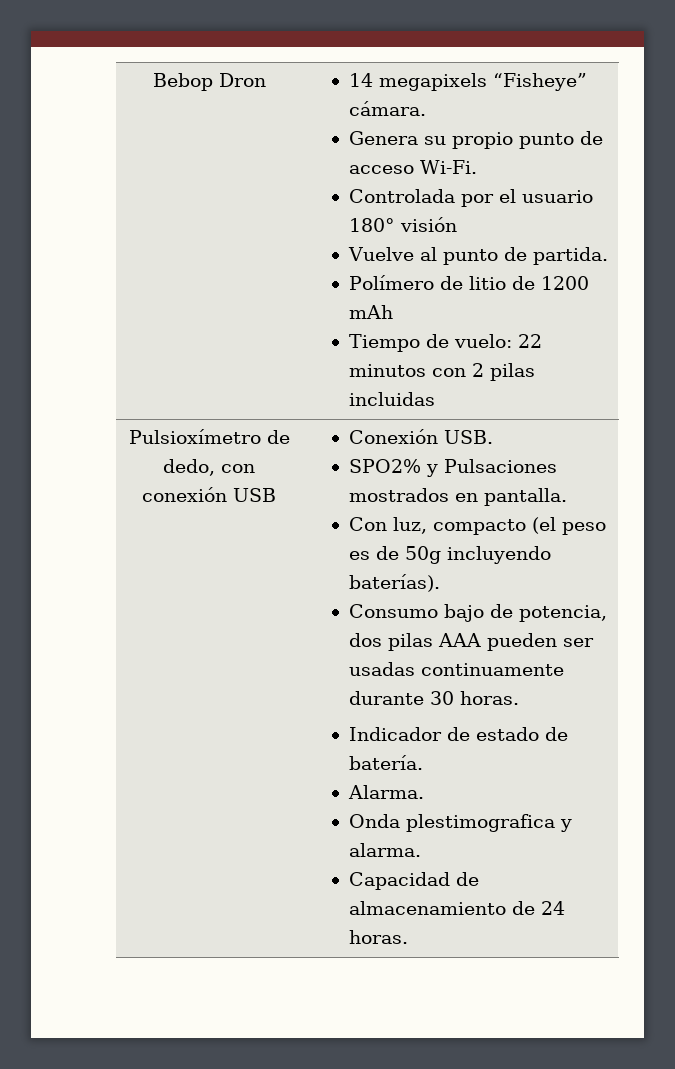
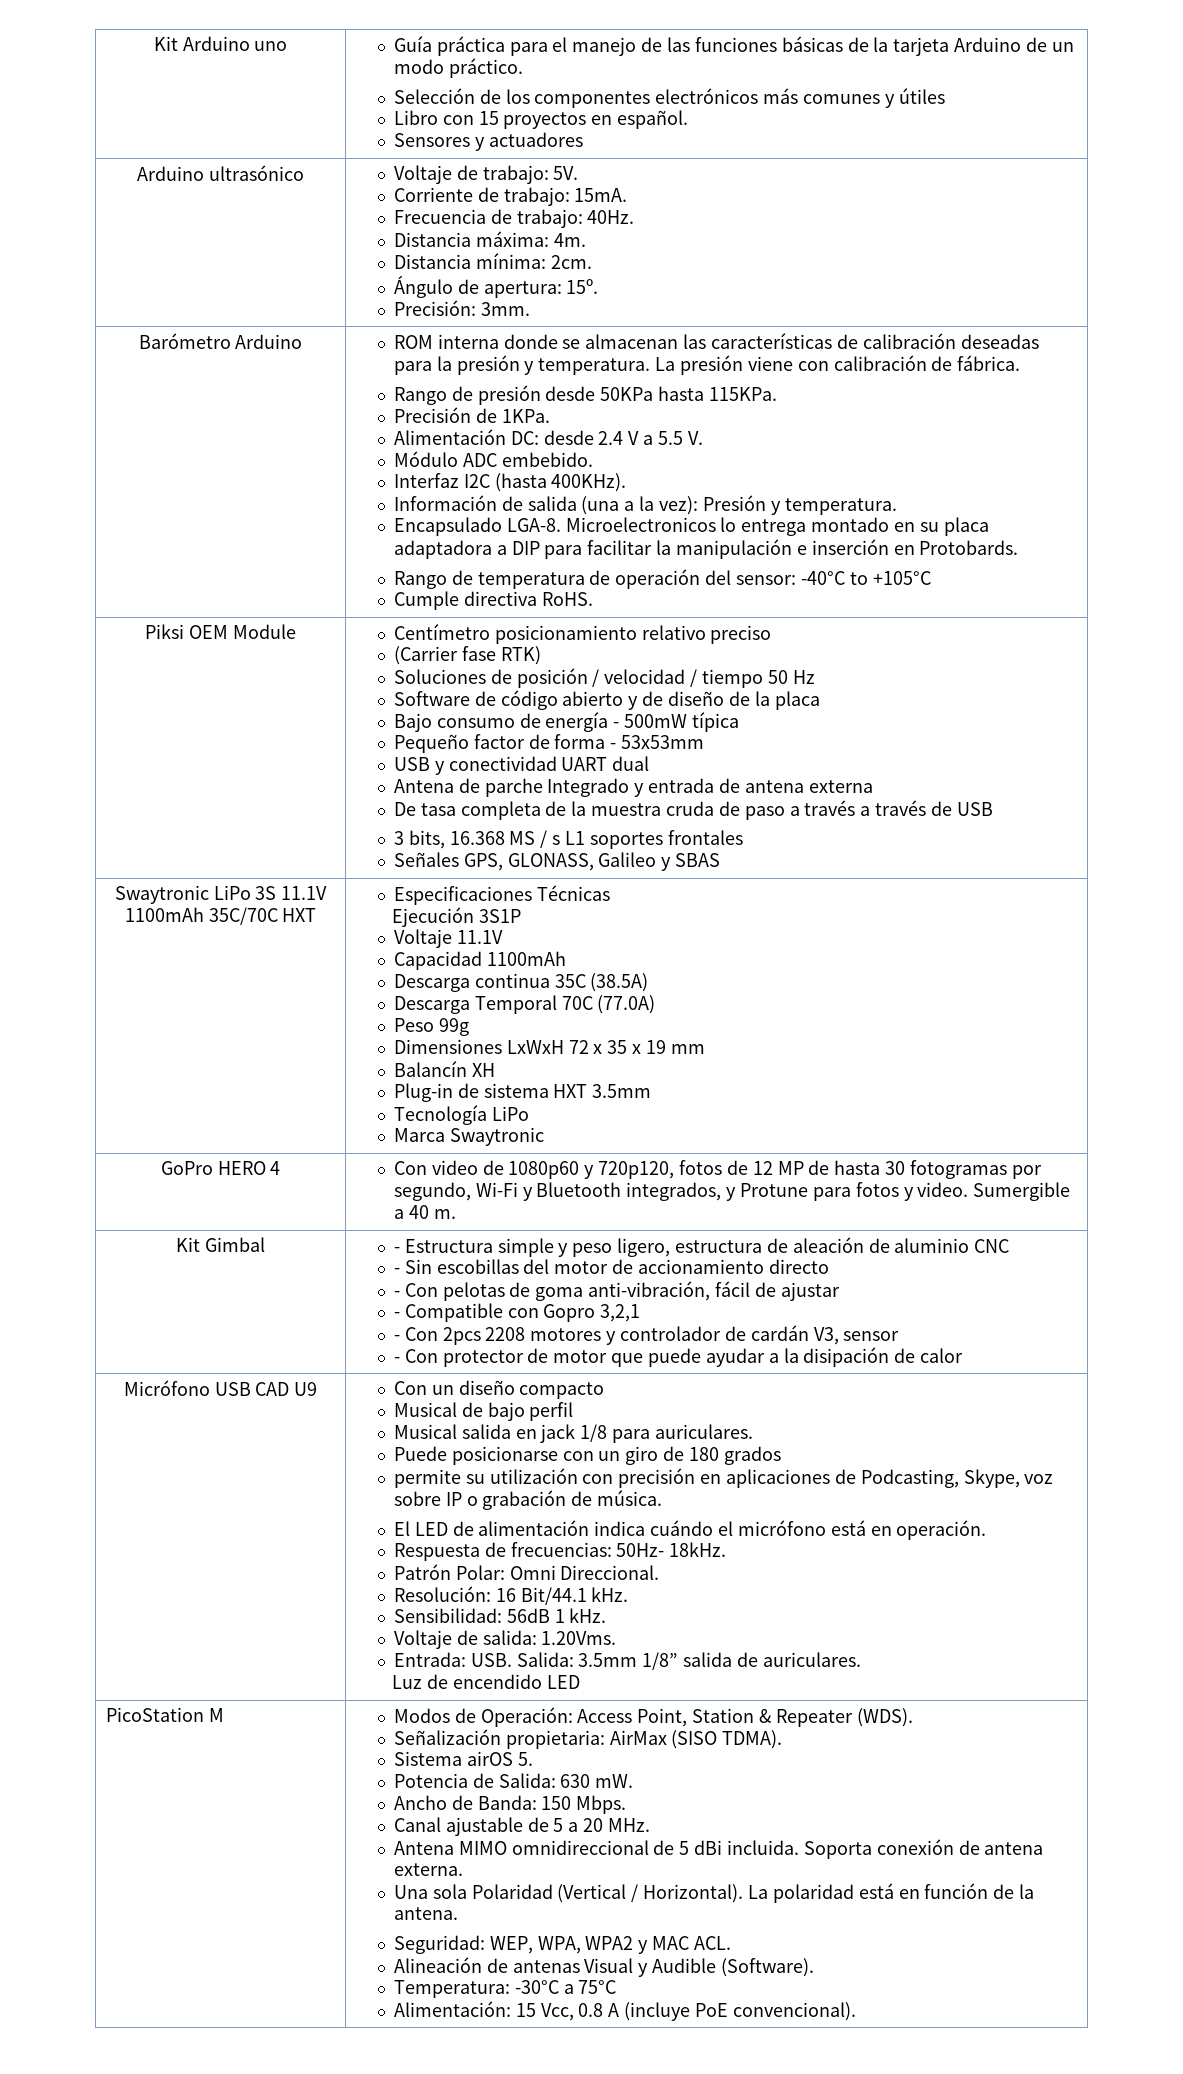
[152,73,266,91] [349,73,588,91] [349,101,427,116] [349,131,604,149] [349,160,478,174] [349,189,594,207] [349,217,458,232] [348,247,609,265] [349,275,590,290] [349,305,394,319] [349,334,543,352] [349,363,536,381] [349,392,436,406] [128,429,290,444] [163,459,255,476] [142,487,276,502] [349,429,494,444] [349,459,558,477] [349,488,568,506] [349,517,607,535] [349,546,552,564] [349,574,441,592] [349,604,608,622] [349,633,595,651] [349,662,565,676] [349,691,520,705] [349,727,569,741] [349,755,424,770] [348,785,425,799] [349,814,573,832] [349,843,422,857] [349,872,480,890] [349,901,566,915] [349,930,409,944] Bebop Dron | 14 megapixels “Fisheye” cámara. // Genera su propio punto de acceso Wi-Fi. // Controlada por el usuario 180° visión // Vuelve al punto de partida. // Polímero de litio de 1200 mAh // Tiempo de vuelo: 22 minutos con 2 pilas incluidas // Pulsioxímetro de dedo, con conexión USB | Conexión USB. // SPO2% y Pulsaciones mostrados en pantalla. // Con luz, compacto (el peso es de 50g incluyendo baterías). // Consumo bajo de potencia, dos pilas AAA pueden ser usadas continuamente durante 30 horas. // Indicador de estado de batería. // Alarma. // Onda plestimografica y alarma. // Capacidad de almacenamiento de 24 horas. -> [153,36,288,51] [393,36,1074,56] [393,58,523,78] [393,88,945,108] [393,110,689,129] [393,132,583,151] [137,165,304,181] [393,165,579,184] [393,187,628,206] [393,209,635,228] [393,231,586,247] [393,253,592,269] [393,275,599,298] [393,300,530,316] [138,333,303,349] [393,333,1039,349] [393,355,1021,375] [393,385,777,405] [393,407,550,423] [393,429,703,445] [393,451,593,467] [393,473,627,492] [393,495,897,515] [393,517,989,536] [393,539,1019,559] [393,569,931,589] [393,591,593,610] [145,624,296,639] [393,624,772,644] [393,646,541,665] [393,668,815,688] [393,690,820,710] [393,712,739,732] [393,734,705,753] [393,756,650,775] [393,778,873,797] [393,800,993,820] [393,830,743,849] [393,852,721,871] [114,885,328,904] [124,907,317,925] [393,885,610,905] [392,907,521,927] [393,929,503,948] [393,951,566,970] [393,973,649,992] [393,995,656,1014] [393,1018,469,1036] [393,1039,705,1054] [393,1061,495,1077] [393,1083,652,1102] [393,1105,529,1125] [393,1127,544,1146] [160,1161,281,1175] [393,1160,1042,1179] [393,1182,1071,1201] [393,1205,456,1219] [176,1237,265,1252] [393,1237,1010,1257] [393,1259,829,1274] [393,1281,840,1301] [393,1303,641,1322] [393,1325,900,1345] [393,1347,964,1367] [123,1380,318,1396] [393,1380,605,1399] [393,1402,574,1421] [393,1424,753,1443] [393,1446,781,1465] [393,1468,1054,1488] [393,1490,663,1510] [393,1520,987,1540] [393,1542,727,1561] [393,1564,660,1580] [393,1586,629,1605] [393,1608,607,1623] [393,1630,617,1649] [393,1652,861,1670] [392,1674,580,1689] [105,1707,224,1722] [393,1707,913,1727] [393,1729,783,1749] [393,1751,533,1766] [393,1773,634,1788] [393,1795,627,1814] [393,1817,650,1836] [393,1839,1044,1859] [393,1863,463,1876] [393,1883,1035,1903] [393,1907,458,1920] [393,1935,731,1954] [393,1957,814,1977] [393,1980,617,1998] [393,2001,856,2021] Kit Arduino uno | Guía práctica para el manejo de las funciones básicas de la tarjeta Arduino de un modo práctico. // Selección de los componentes electrónicos más comunes y útiles // Libro con 15 proyectos en español. // Sensores y actuadores // Arduino ultrasónico | Voltaje de trabajo: 5V. // Corriente de trabajo: 15mA. // Frecuencia de trabajo: 40Hz. // Distancia máxima: 4m. // Distancia mínima: 2cm. // Ángulo de apertura: 15º. // Precisión: 3mm. // Barómetro Arduino | ROM interna donde se almacenan las características de calibración deseadas para la presión y temperatura. La presión viene con calibración de fábrica. // Rango de presión desde 50KPa hasta 115KPa. // Precisión de 1KPa. // Alimentación DC: desde 2.4 V a 5.5 V. // Módulo ADC embebido. // Interfaz I2C (hasta 400KHz). // Información de salida (una a la vez): Presión y temperatura. // Encapsulado LGA-8. Microelectronicos lo entrega montado en su placa adaptadora a DIP para facilitar la manipulación e inserción en Protobards. // Rango de temperatura de operación del sensor: -40°C to +105°C // Cumple directiva RoHS. // Piksi OEM Module | Centímetro posicionamiento relativo preciso // (Carrier fase RTK) // Soluciones de posición / velocidad / tiempo 50 Hz // Software de código abierto y de diseño de la placa // Bajo consumo de energía - 500mW típica // Pequeño factor de forma - 53x53mm // USB y conectividad UART dual // Antena de parche Integrado y entrada de antena externa // De tasa completa de la muestra cruda de paso a través a través de USB // 3 bits, 16.368 MS / s L1 soportes frontales // Señales GPS, GLONASS, Galileo y SBAS // Swaytronic LiPo 3S 11.1V 1100mAh 35C/70C HXT | Especificaciones Técnicas // Ejecución 3S1P // Voltaje 11.1V // Capacidad 1100mAh // Descarga continua 35C (38.5A) // Descarga Temporal 70C (77.0A) // Peso 99g // Dimensiones LxWxH 72 x 35 x 19 mm // Balancín XH // Plug-in de sistema HXT 3.5mm // Tecnología LiPo // Marca Swaytronic // GoPro HERO 4 | Con video de 1080p60 y 720p120, fotos de 12 MP de hasta 30 fotogramas por segundo, Wi-Fi y Bluetooth integrados, y Protune para fotos y video. Sumergible a 40 m. // Kit Gimbal | - Estructura simple y peso ligero, estructura de aleación de aluminio CNC // - Sin escobillas del motor de accionamiento directo // - Con pelotas de goma anti-vibración, fácil de ajustar // - Compatible con Gopro 3,2,1 // - Con 2pcs 2208 motores y controlador de cardán V3, sensor // - Con protector de motor que puede ayudar a la disipación de calor // Micrófono USB CAD U9 | Con un diseño compacto // Musical de bajo perfil // Musical salida en jack 1/8 para auriculares. // Puede posicionarse con un giro de 180 grados // permite su utilización con precisión en aplicaciones de Podcasting, Skype, voz sobre IP o grabación de música. // El LED de alimentación indica cuándo el micrófono está en operación. // Respuesta de frecuencias: 50Hz- 18kHz. // Patrón Polar: Omni Direccional. // Resolución: 16 Bit/44.1 kHz. // Sensibilidad: 56dB 1 kHz. // Voltaje de salida: 1.20Vms. // Entrada: USB. Salida: 3.5mm 1/8” salida de auriculares. // Luz de encendido LED // PicoStation M | Modos de Operación: Access Point, Station & Repeater (WDS). // Señalización propietaria: AirMax (SISO TDMA). // Sistema airOS 5. // Potencia de Salida: 630 mW. // Ancho de Banda: 150 Mbps. // Canal ajustable de 5 a 20 MHz. // Antena MIMO omnidireccional de 5 dBi incluida. Soporta conexión de antena externa. // Una sola Polaridad (Vertical / Horizontal). La polaridad está en función de la antena. // Seguridad: WEP, WPA, WPA2 y MAC ACL. // Alineación de antenas Visual y Audible (Software). // Temperatura: -30°C a 75°C // Alimentación: 15 Vcc, 0.8 A (incluye PoE convencional).

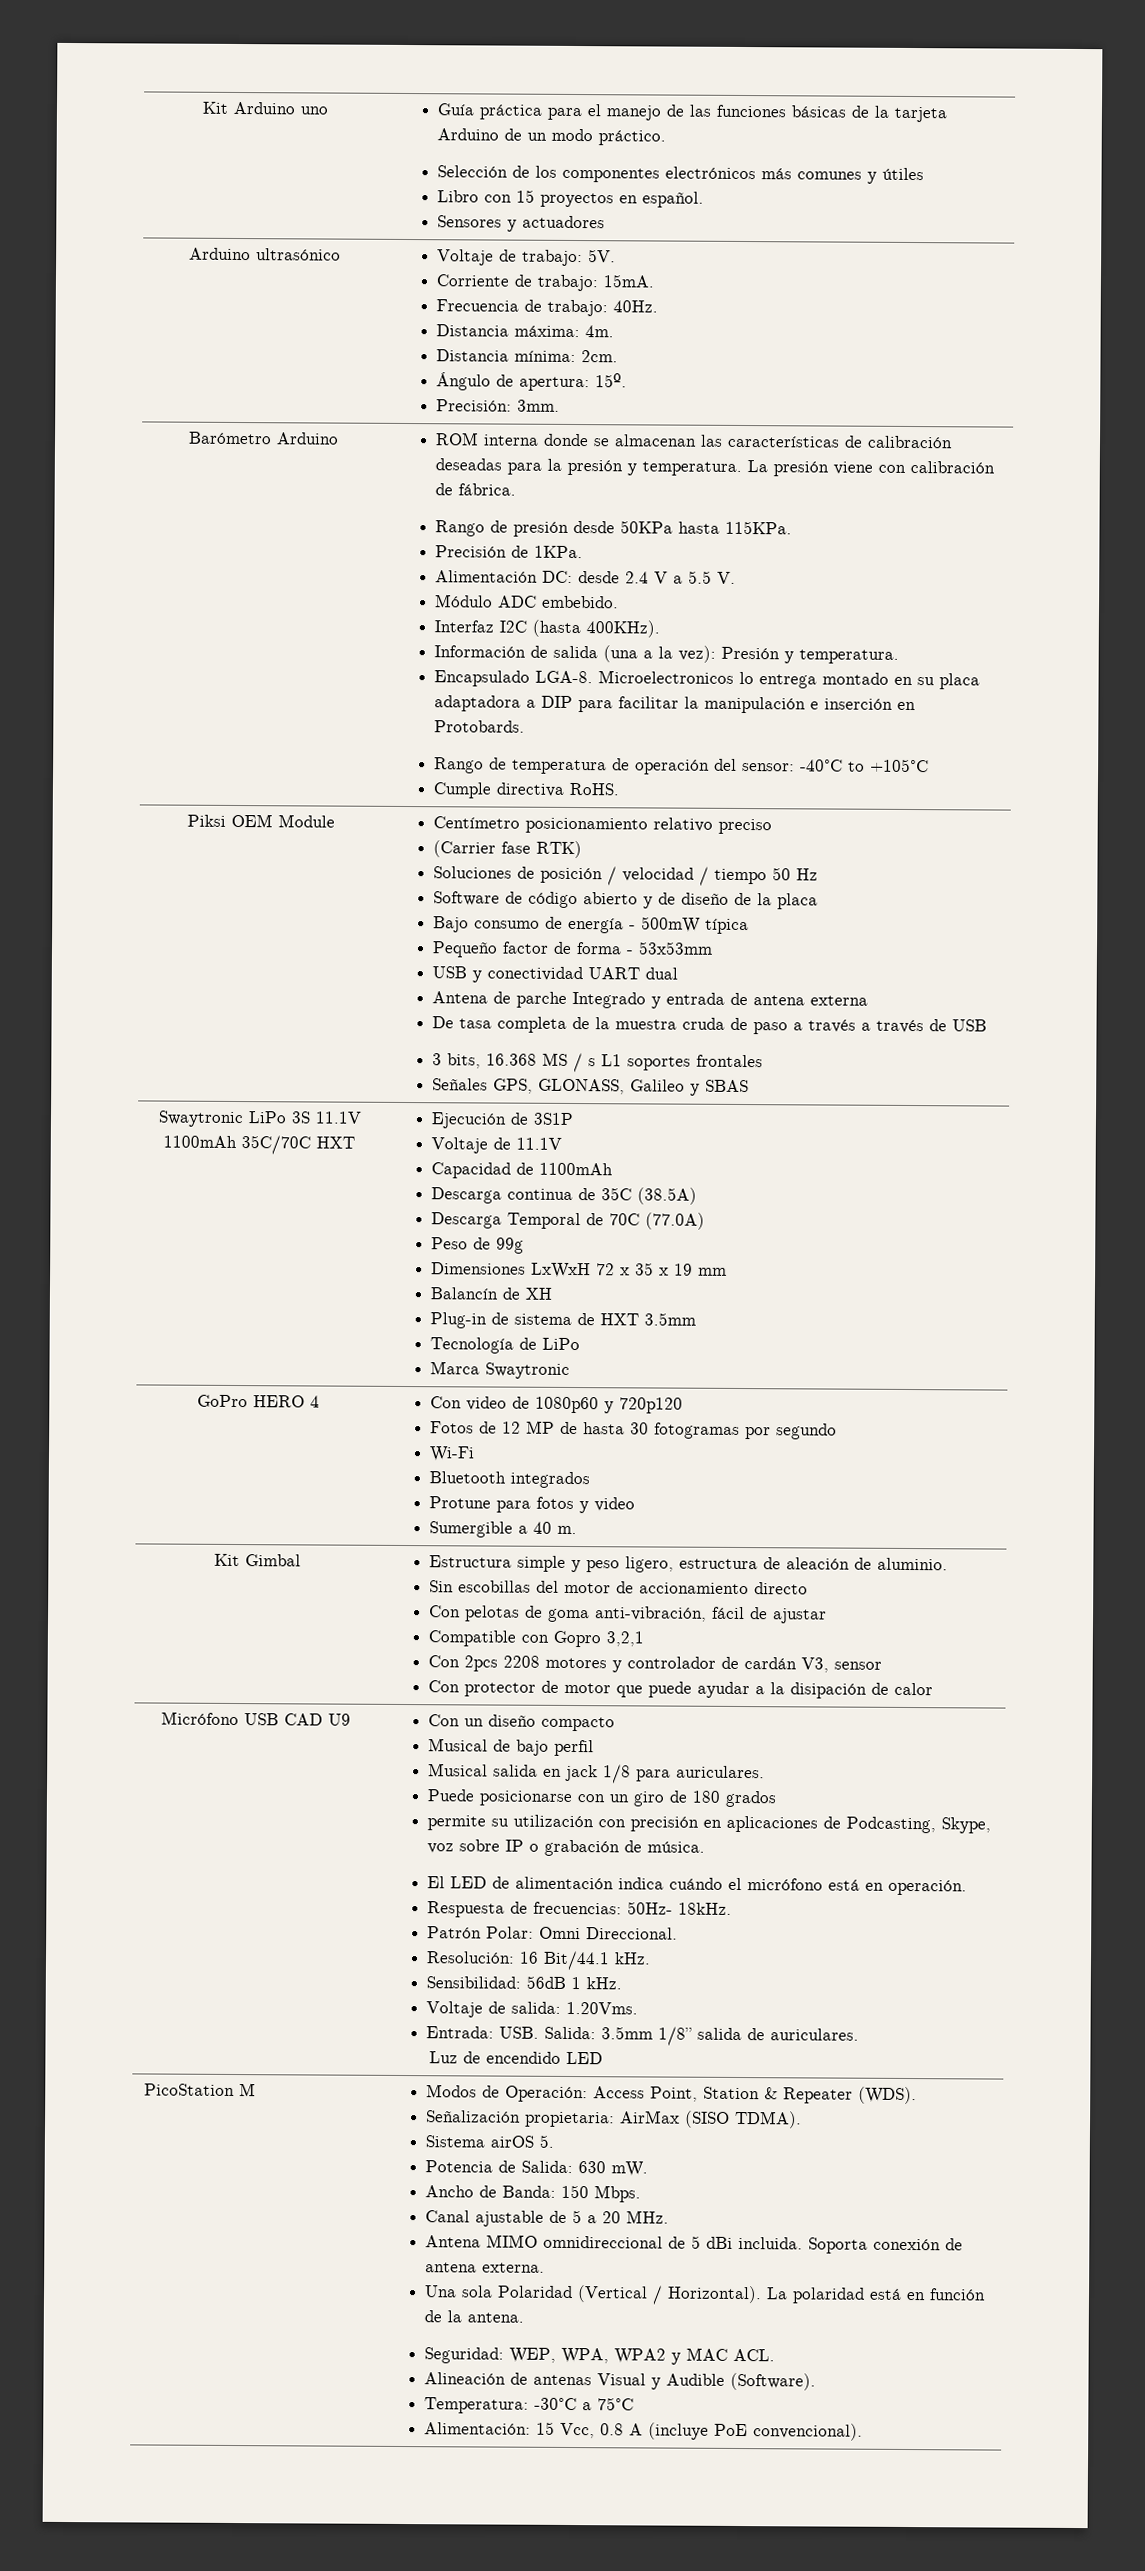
[393,885,610,905] [392,907,475,927] Especificaciones Técnicas // Ejecución -> [431,1112,530,1129] Ejecución de
(452, 938) none -> [493,1137,512,1150] de
(482, 960) none -> [516,1162,535,1175] de
(550, 980) none -> [578,1188,597,1201] de
(557, 1004) none -> [586,1213,605,1226] de
(434, 1025) none -> [473,1237,492,1250] de
(467, 1069) none -> [502,1287,521,1300] de
(549, 1090) none -> [577,1313,596,1326] de
(487, 1115) none -> [519,1337,538,1350] de
[598,1160,722,1179] 720p120, fotos -> [619,1397,684,1414] [430,1421,475,1434] 720p120 // Fotos
[393,1182,471,1201] segundo, -> [776,1423,838,1440] segundo //
[522,1182,737,1201] y Bluetooth integrados, y -> [429,1471,591,1489] // Bluetooth integrados //
[917,1182,969,1197] video. -> [594,1497,636,1512] video //
[393,1247,400,1253] - -> (301, 1560) none
[894,1238,1010,1253] [393,1268,400,1274] aluminio CNC // - -> [877,1557,949,1571] aluminio. //
[393,1291,400,1297] - -> (809, 1588) none
[393,1312,400,1318] - -> (828, 1616) none
[393,1335,400,1341] - -> (645, 1639) none
[393,1357,400,1363] - -> (883, 1665) none

